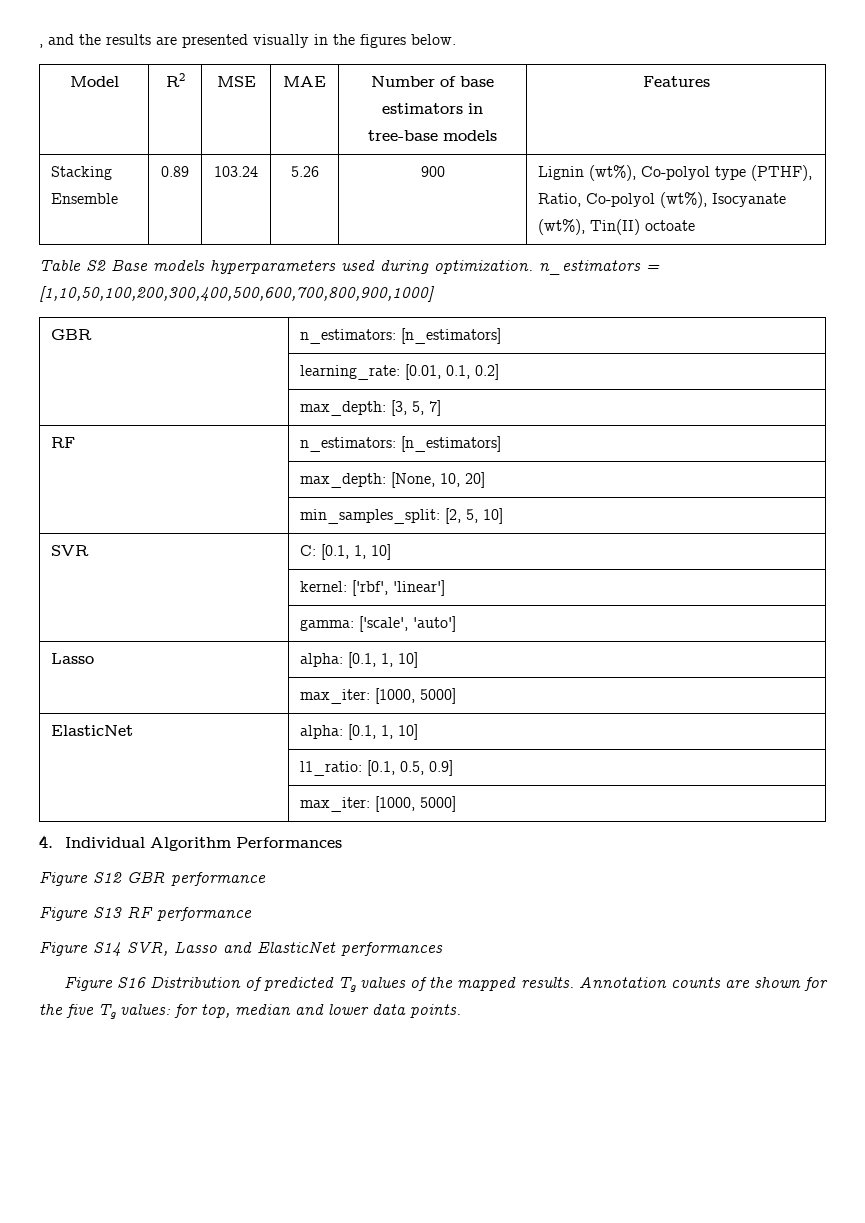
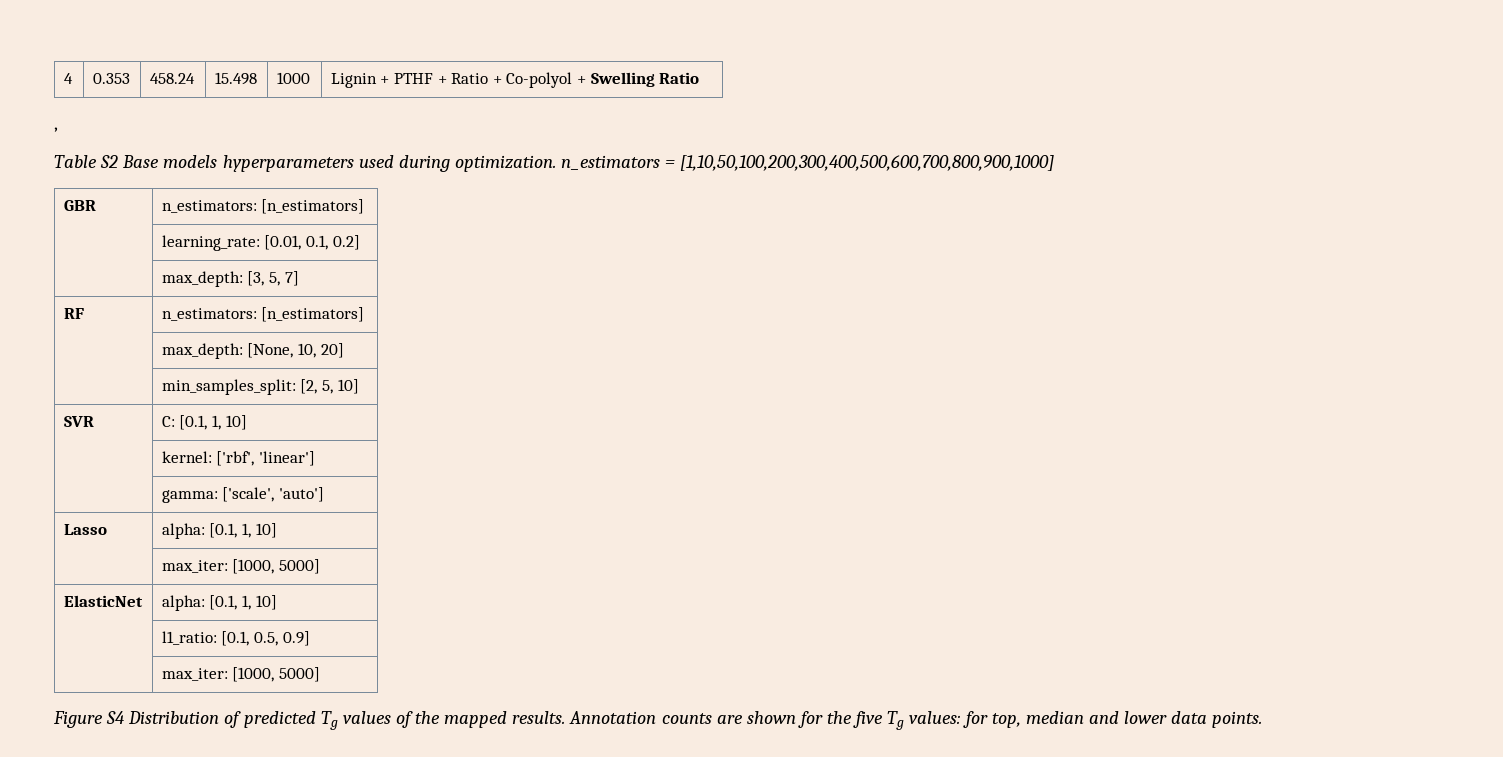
[39,34,456,48] [69,76,119,87] [165,73,185,87] [216,76,256,87] [283,76,326,87] [371,76,494,87] [382,103,483,114] [368,130,497,141] [642,76,710,87] [51,166,113,180] [51,193,119,204] [161,166,189,177] [214,166,258,177] [290,166,319,177] [420,166,445,177] [538,165,813,181] [538,192,787,208] [538,219,696,235] , and the results are presented visually in the figures below. // Model | R2 | MSE | MAE | Number of base estimators in tree-base models | Features // Stacking Ensemble | 0.89 | 103.24 | 5.26 | 900 | Lignin (wt%), Co-polyol type (PTHF), Ratio, Co-polyol (wt%), Isocyanate (wt%), Tin(II) octoate -> [63,73,73,84] [92,73,130,84] [149,73,195,84] [214,72,257,85] [276,72,310,84] [330,72,700,88] [54,127,58,132] 4 | 0.353 | 458.24 | 15.498 | 1000 | Lignin + PTHF + Ratio + Co-polyol + Swelling Ratio // ,
[39,835,343,851] [39,871,266,886] [39,906,252,921] [39,941,443,957] [63,977,146,991] 4. Individual Algorithm Performances // Figure S12 GBR performance // Figure S13 RF performance // Figure S14 SVR, Lasso and ElasticNet performances // Figure S16 -> [53,711,125,728] Figure S4

